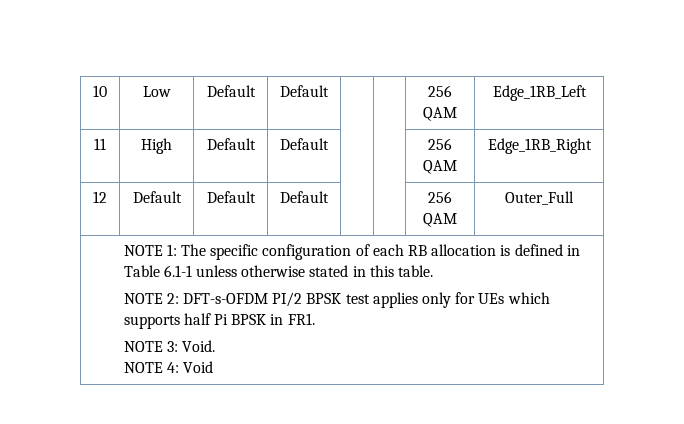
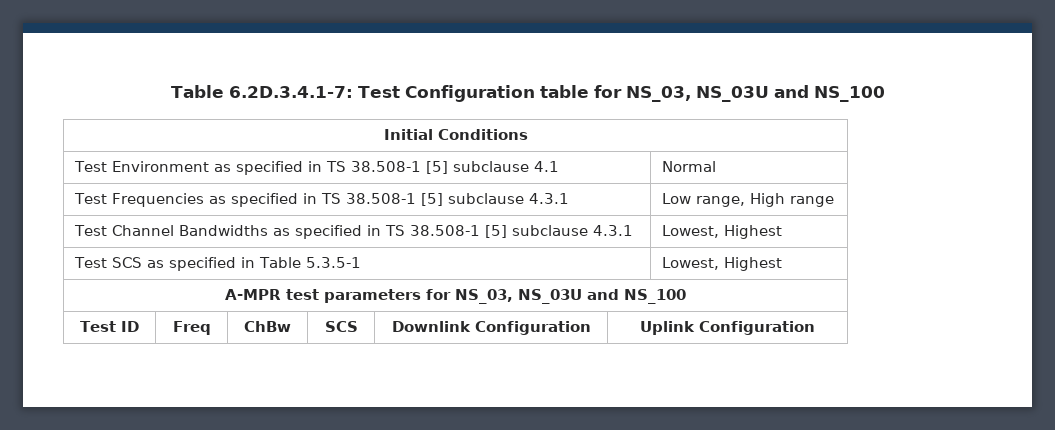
[93,85,107,97] [142,86,171,97] [206,85,256,97] [280,85,329,97] [428,85,452,97] [423,107,457,121] [492,85,587,101] [94,138,106,150] [141,138,172,154] [206,138,256,150] [280,138,329,150] [428,138,452,150] [423,160,457,174] [487,138,592,154] [93,191,107,203] [132,191,182,203] [206,191,256,203] [280,191,329,203] [428,191,452,203] [423,213,457,227] [505,191,574,205] [123,244,580,260] [123,265,433,277] [123,292,550,308] [123,313,315,329] [123,340,216,352] [123,361,214,373] 10 | Low | Default | Default | | | 256 QAM | Edge_1RB_Left // 11 | High | Default | Default | | | 256 QAM | Edge_1RB_Right // 12 | Default | Default | Default | | | 256 QAM | Outer_Full // NOTE 1: The specific configuration of each RB allocation is defined in Table 6.1-1 unless otherwise stated in this table. // NOTE 2: DFT-s-OFDM PI/2 BPSK test applies only for UEs which supports half Pi BPSK in FR1. // NOTE 3: Void. // NOTE 4: Void -> [171,85,885,102] [383,129,528,140] [73,161,559,175] [661,161,716,172] [73,193,569,207] [661,193,834,207] [73,225,633,239] [661,225,782,239] [73,257,361,271] [661,257,782,271] [225,289,686,304] [80,321,139,332] [172,321,211,335] [244,321,291,332] [324,321,358,332] [391,321,591,335] [640,321,815,335] Table 6.2D.3.4.1-7: Test Configuration table for NS_03, NS_03U and NS_100 // Initial Conditions // Test Environment as specified in TS 38.508-1 [5] subclause 4.1 | Normal // Test Frequencies as specified in TS 38.508-1 [5] subclause 4.3.1 | Low range, High range // Test Channel Bandwidths as specified in TS 38.508-1 [5] subclause 4.3.1 | Lowest, Highest // Test SCS as specified in Table 5.3.5-1 | Lowest, Highest // A-MPR test parameters for NS_03, NS_03U and NS_100 // Test ID | Freq | ChBw | SCS | Downlink Configuration | Uplink Configuration

